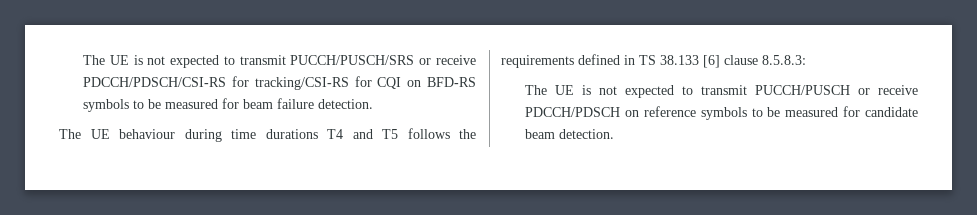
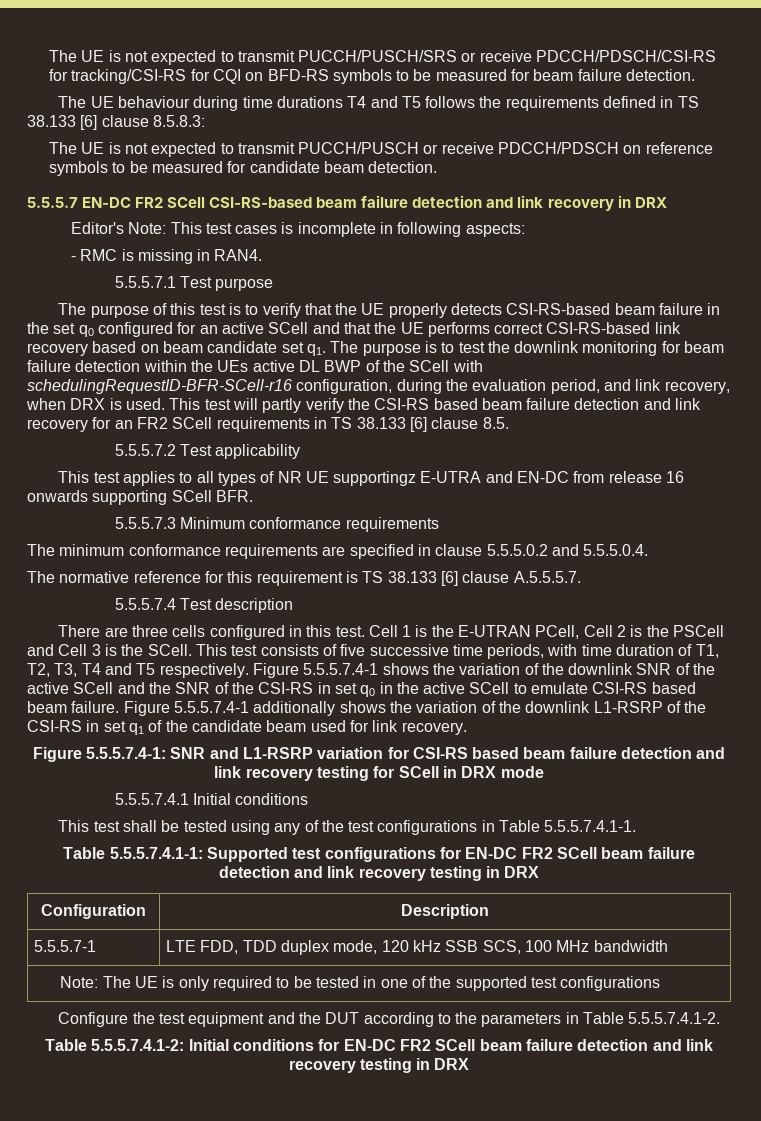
(615, 134) none -> [27,195,667,211] [70,222,525,237] [70,249,263,264] [114,276,274,291] [58,303,721,318] [27,322,681,337] [27,341,725,356] [27,360,483,372] [27,379,730,394] [26,398,702,413] [27,417,509,432] [114,444,301,459] [58,471,685,486] [27,490,253,505] [114,517,439,532] [27,544,649,559] [27,571,581,586] [114,598,294,613] [58,625,725,640] [27,644,719,659] [27,663,716,678] [27,682,696,697] [27,701,707,716] [27,720,467,735] [32,747,726,762] [214,766,544,781] [114,793,309,805] [58,820,637,835] [63,847,695,862] [218,866,540,881] [41,904,146,919] [401,904,489,919] [34,940,97,952] [166,940,668,955] [60,976,661,991] [58,1012,721,1027] [45,1039,713,1051] [288,1058,470,1073] // 5.5.5.7 EN-DC FR2 SCell CSI-RS-based beam failure detection and link recovery in DRX // Editor's Note: This test cases is incomplete in following aspects: // - RMC is missing in RAN4. // 5.5.5.7.1 Test purpose // The purpose of this test is to verify that the UE properly detects CSI-RS-based beam failure in the set q0 configured for an active SCell and that the UE performs correct CSI-RS-based link recovery based on beam candidate set q1. The purpose is to test the downlink monitoring for beam failure detection within the UEs active DL BWP of the SCell with schedulingRequestID-BFR-SCell-r16 configuration, during the evaluation period, and link recovery, when DRX is used. This test will partly verify the CSI-RS based beam failure detection and link recovery for an FR2 SCell requirements in TS 38.133 [6] clause 8.5. // 5.5.5.7.2 Test applicability // This test applies to all types of NR UE supportingz E-UTRA and EN-DC from release 16 onwards supporting SCell BFR. // 5.5.5.7.3 Minimum conformance requirements // The minimum conformance requirements are specified in clause 5.5.5.0.2 and 5.5.5.0.4. // The normative reference for this requirement is TS 38.133 [6] clause A.5.5.5.7. // 5.5.5.7.4 Test description // There are three cells configured in this test. Cell 1 is the E-UTRAN PCell, Cell 2 is the PSCell and Cell 3 is the SCell. This test consists of five successive time periods, with time duration of T1, T2, T3, T4 and T5 respectively. Figure 5.5.5.7.4-1 shows the variation of the downlink SNR of the active SCell and the SNR of the CSI-RS in set q0 in the active SCell to emulate CSI-RS based beam failure. Figure 5.5.5.7.4-1 additionally shows the variation of the downlink L1-RSRP of the CSI-RS in set q1 of the candidate beam used for link recovery. // Figure 5.5.5.7.4-1: SNR and L1-RSRP variation for CSI-RS based beam failure detection and link recovery testing for SCell in DRX mode // 5.5.5.7.4.1 Initial conditions // This test shall be tested using any of the test configurations in Table 5.5.5.7.4.1-1. // Table 5.5.5.7.4.1-1: Supported test configurations for EN-DC FR2 SCell beam failure detection and link recovery testing in DRX // Configuration | Description // 5.5.5.7-1 | LTE FDD, TDD duplex mode, 120 kHz SSB SCS, 100 MHz bandwidth // Note: The UE is only required to be tested in one of the supported test configurations // Configure the test equipment and the DUT according to the parameters in Table 5.5.5.7.4.1-2. // Table 5.5.5.7.4.1-2: Initial conditions for EN-DC FR2 SCell beam failure detection and link recovery testing in DRX

